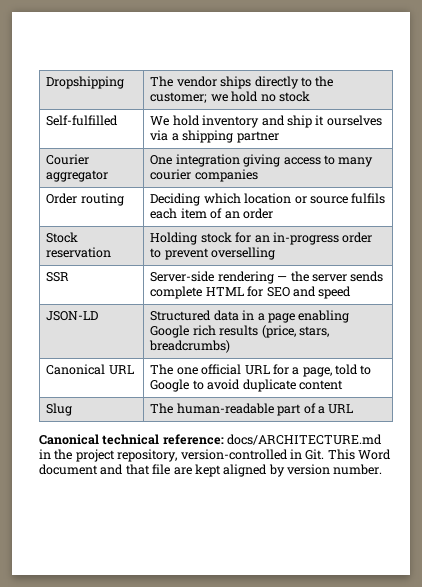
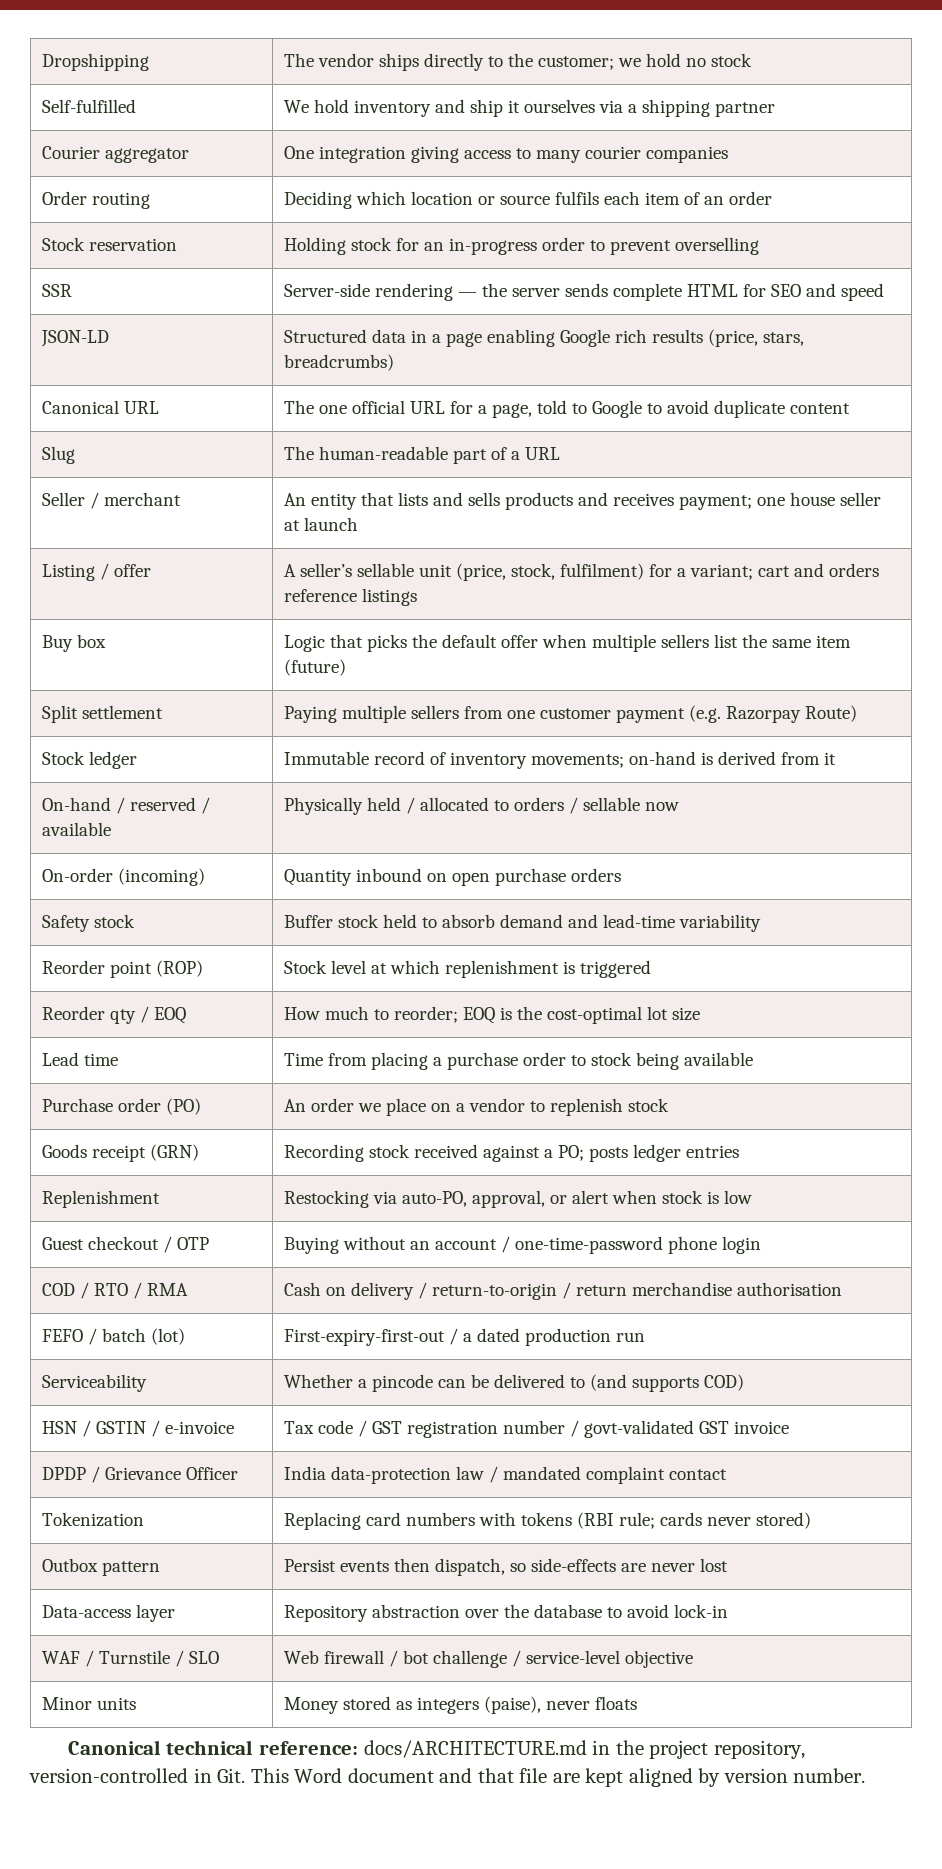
(354, 409) none -> [42,492,182,509] [284,492,882,510] [284,517,359,531] [42,563,152,581] [284,563,880,581] [284,588,418,606] [42,634,107,652] [284,634,852,652] [284,659,347,676] [42,705,164,723] [284,705,858,723] [42,751,138,769] [284,751,837,769] [42,797,211,814] [42,822,112,836] [284,797,680,815] [42,868,206,886] [284,868,622,886] [42,914,136,932] [284,914,762,932] [42,960,204,978] [284,960,652,978] [42,1006,187,1024] [284,1006,701,1024] [42,1052,119,1066] [284,1052,754,1070] [42,1098,202,1115] [284,1098,670,1116] [42,1144,200,1162] [284,1144,740,1162] [42,1190,161,1208] [284,1190,753,1208] [42,1236,210,1253] [284,1236,762,1254] [42,1282,189,1299] [284,1282,843,1300] [42,1328,186,1345] [284,1328,646,1346] [42,1374,148,1392] [284,1374,745,1392] [42,1420,235,1437] [284,1420,790,1438] [42,1466,239,1483] [284,1466,728,1484] [42,1512,145,1527] [284,1512,812,1530] [42,1558,161,1576] [284,1558,729,1576] [42,1604,176,1622] [284,1604,729,1622] [42,1650,220,1667] [284,1650,694,1668] [42,1697,137,1710] [284,1696,638,1714] // Seller / merchant | An entity that lists and sells products and receives payment; one house seller at launch // Listing / offer | A seller’s sellable unit (price, stock, fulfilment) for a variant; cart and orders reference listings // Buy box | Logic that picks the default offer when multiple sellers list the same item (future) // Split settlement | Paying multiple sellers from one customer payment (e.g. Razorpay Route) // Stock ledger | Immutable record of inventory movements; on-hand is derived from it // On-hand / reserved / available | Physically held / allocated to orders / sellable now // On-order (incoming) | Quantity inbound on open purchase orders // Safety stock | Buffer stock held to absorb demand and lead-time variability // Reorder point (ROP) | Stock level at which replenishment is triggered // Reorder qty / EOQ | How much to reorder; EOQ is the cost-optimal lot size // Lead time | Time from placing a purchase order to stock being available // Purchase order (PO) | An order we place on a vendor to replenish stock // Goods receipt (GRN) | Recording stock received against a PO; posts ledger entries // Replenishment | Restocking via auto-PO, approval, or alert when stock is low // Guest checkout / OTP | Buying without an account / one-time-password phone login // COD / RTO / RMA | Cash on delivery / return-to-origin / return merchandise authorisation // FEFO / batch (lot) | First-expiry-first-out / a dated production run // Serviceability | Whether a pincode can be delivered to (and supports COD) // HSN / GSTIN / e-invoice | Tax code / GST registration number / govt-validated GST invoice // DPDP / Grievance Officer | India data-protection law / mandated complaint contact // Tokenization | Replacing card numbers with tokens (RBI rule; cards never stored) // Outbox pattern | Persist events then dispatch, so side-effects are never lost // Data-access layer | Repository abstraction over the database to avoid lock-in // WAF / Turnstile / SLO | Web firewall / bot challenge / service-level objective // Minor units | Money stored as integers (paise), never floats

